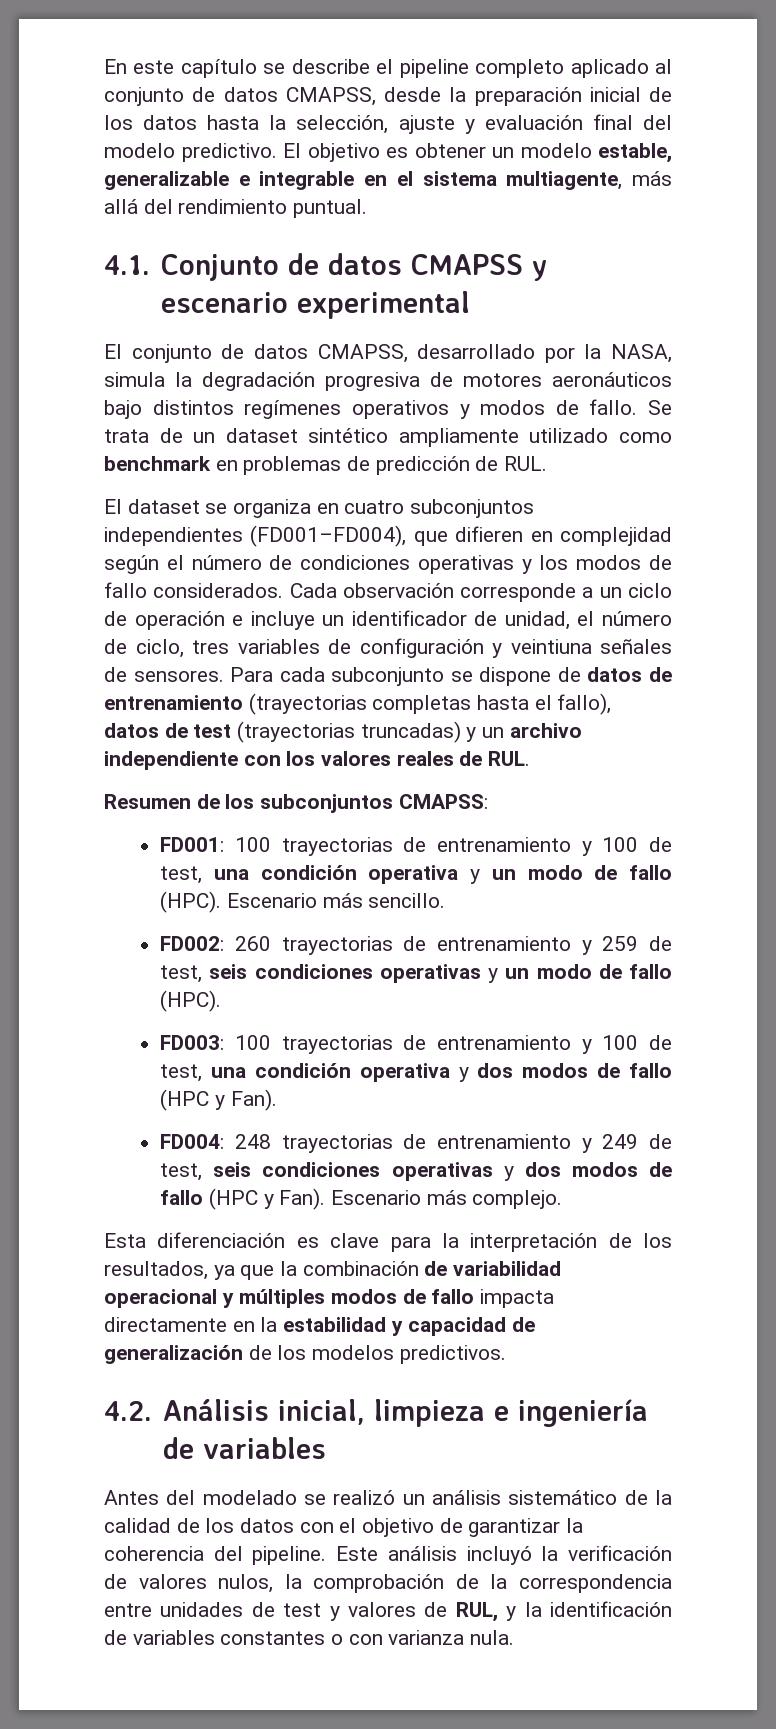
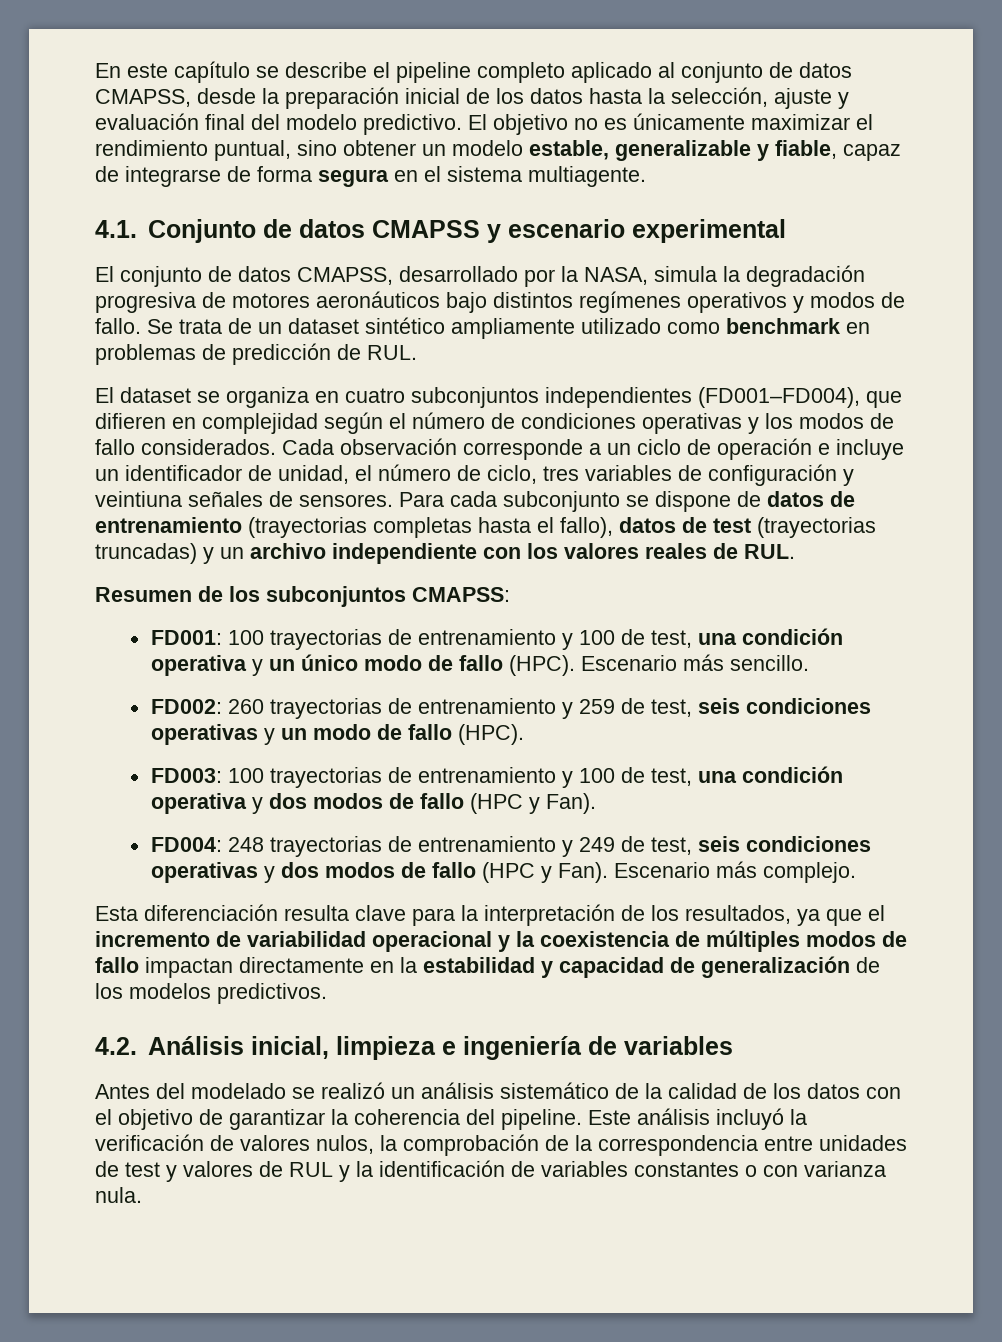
[386,147,408,158] es -> [574,113,873,130] [95,140,337,161] no es únicamente maximizar el rendimiento puntual, sino
[238,171,672,190] [104,199,368,218] e integrable en el sistema multiagente, más allá del rendimiento puntual. -> [757,140,901,161] [95,166,646,187] y fiable, capaz de integrarse de forma segura en el sistema multiagente.
(516, 874) none -> [300,654,358,671] único
[296,1237,319,1248] es -> [284,905,349,921] resulta
[280,1261,419,1276] la combinación -> [868,905,885,921] [95,931,210,947] el incremento
(234, 1300) none -> [516,931,700,947] la coexistencia de
[480,1289,555,1308] impacta -> [145,957,233,978] impactan
[455,1602,498,1622] RUL, -> [289,1162,333,1177] RUL

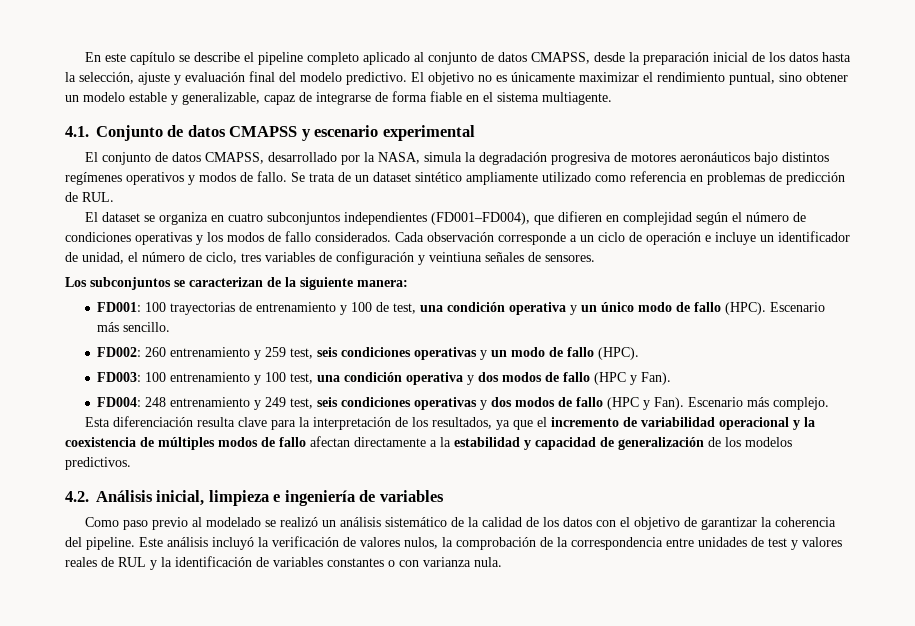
[529,140,837,161] estable, generalizable y fiable, -> [129,92,260,105] estable y generalizable,
[318,169,389,187] segura -> [430,91,462,102] fiable
[726,318,840,334] benchmark -> [630,171,687,182] referencia
[399,491,855,512] [95,517,876,538] [95,543,795,564] [95,586,510,607] Para cada subconjunto se dispone de datos de entrenamiento (trayectorias completas hasta el fallo), datos de test (trayectorias truncadas) y un archivo independiente con los valores reales de RUL. // Resumen de los subconjuntos CMAPSS: -> [65,277,408,290] // Los subconjuntos se caracterizan de la siguiente manera:
[269,698,412,719] trayectorias de -> (167, 352) none
[620,698,645,714] de -> (287, 352) none
[269,767,645,788] trayectorias de entrenamiento y 100 de -> [170,372,287,385] entrenamiento y 100
[269,836,412,857] trayectorias de -> (167, 402) none
[620,836,645,852] de -> (287, 402) none
[145,957,394,978] impactan directamente en -> [310,436,437,447] afectan directamente a
[95,1083,185,1099] Antes del -> [84,517,202,530] Como paso previo al
(253, 1169) none -> [65,557,97,567] reales

